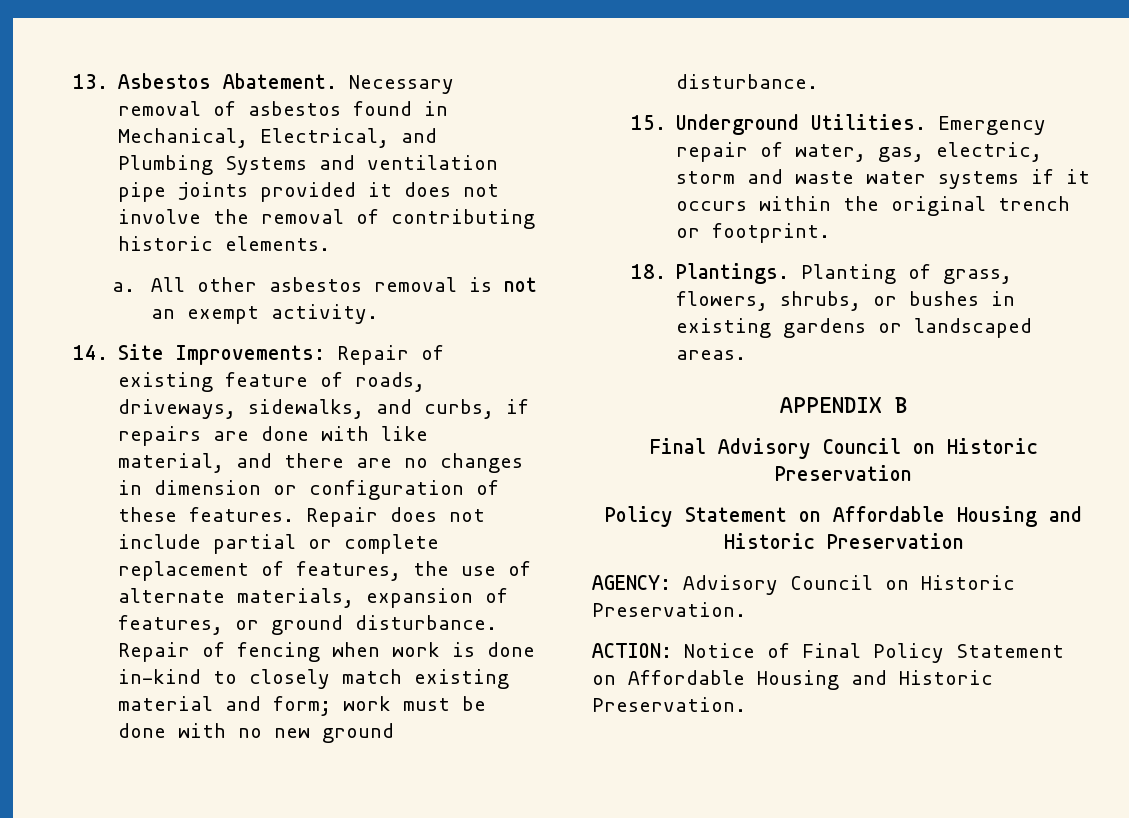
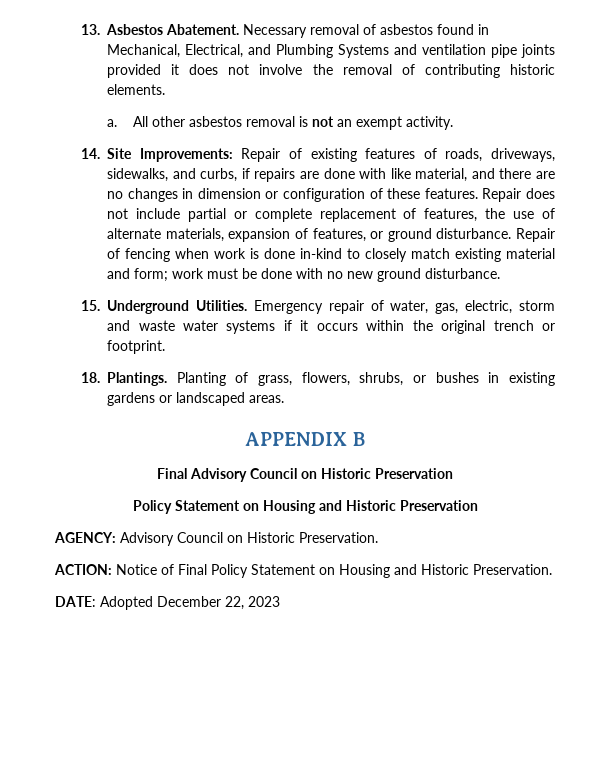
[225,372,309,387] feature -> [365,148,416,159] features
[833,506,945,522] Affordable -> (259, 507) none
[628,670,745,685] Affordable -> (335, 571) none
(746, 704) none -> [55,596,280,610] // DATE: Adopted December 22, 2023

